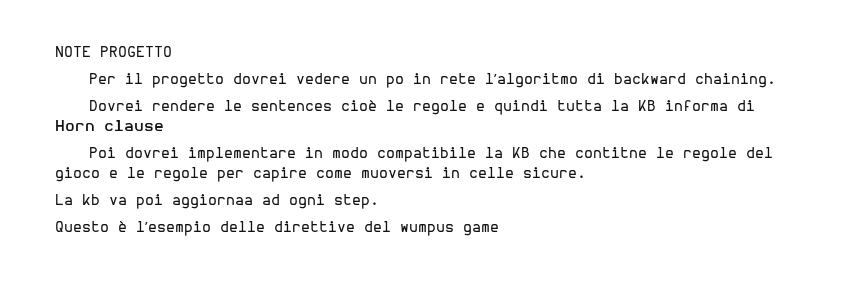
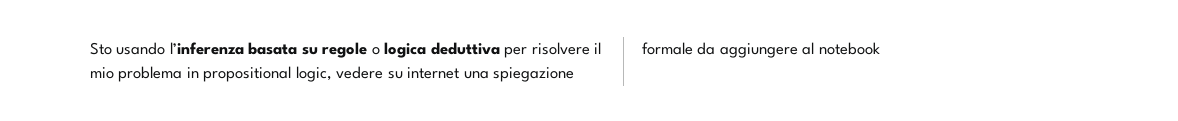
[55,46,172,57] [88,73,776,88] [88,100,755,115] [55,120,164,131] [88,147,773,162] [55,167,586,182] [55,194,379,209] [55,221,499,236] NOTE PROGETTO // Per il progetto dovrei vedere un po in rete l’algoritmo di backward chaining. // Dovrei rendere le sentences cioè le regole e quindi tutta la KB informa di Horn clause // Poi dovrei implementare in modo compatibile la KB che contitne le regole del gioco e le regole per capire come muoversi in celle sicure. // La kb va poi aggiornaa ad ogni step. // Questo è l’esempio delle direttive del wumpus game -> [90,42,602,58] [90,66,575,82] [642,42,880,58] Sto usando l’inferenza basata su regole o logica deduttiva per risolvere il mio problema in propositional logic, vedere su internet una spiegazione formale da aggiungere al notebook

